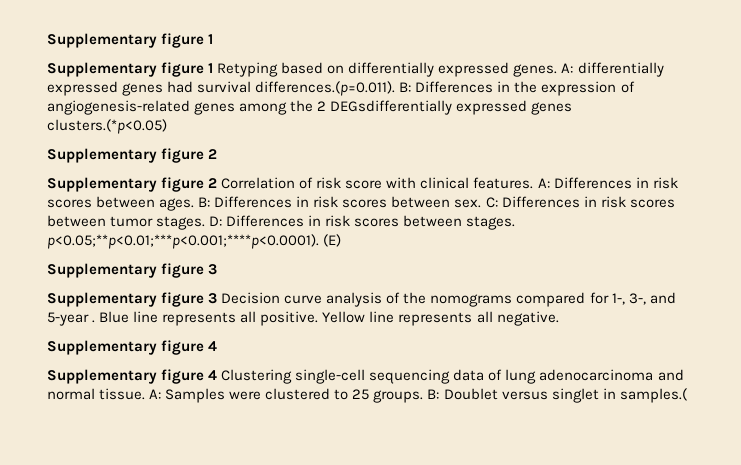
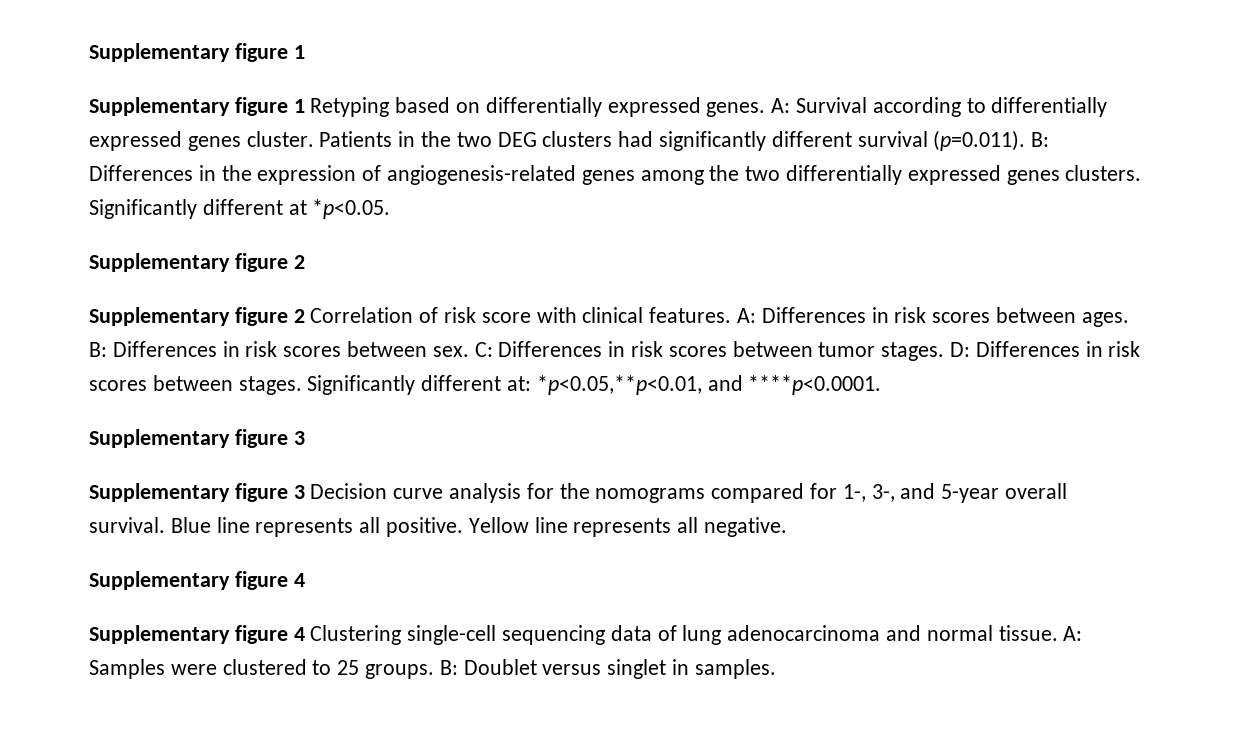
[577,62,664,77] [47,81,396,96] differentially expressed genes had survival differences.(p=0.011). -> [796,97,1108,117] [89,130,1026,151] Survival according to differentially expressed genes cluster. Patients in the two DEG clusters had significantly different survival (p=0.011).
[317,100,573,115] [47,119,167,134] 2 DEGsdifferentially expressed genes clusters.(*p<0.05) -> [745,165,1142,185] [89,199,391,219] two differentially expressed genes clusters. Significantly different at *p<0.05.
[47,234,342,249] p<0.05;**p<0.01;***p<0.001;****p<0.0001). (E) -> [307,375,882,395] Significantly different at: *p<0.05,**p<0.01, and ****p<0.0001.
[386,292,401,304] of -> [526,483,554,499] for
[92,320,96,323] . -> [1005,483,1068,499] [89,517,165,533] overall survival.
[619,388,687,403] samples.( -> [694,659,776,679] samples.

